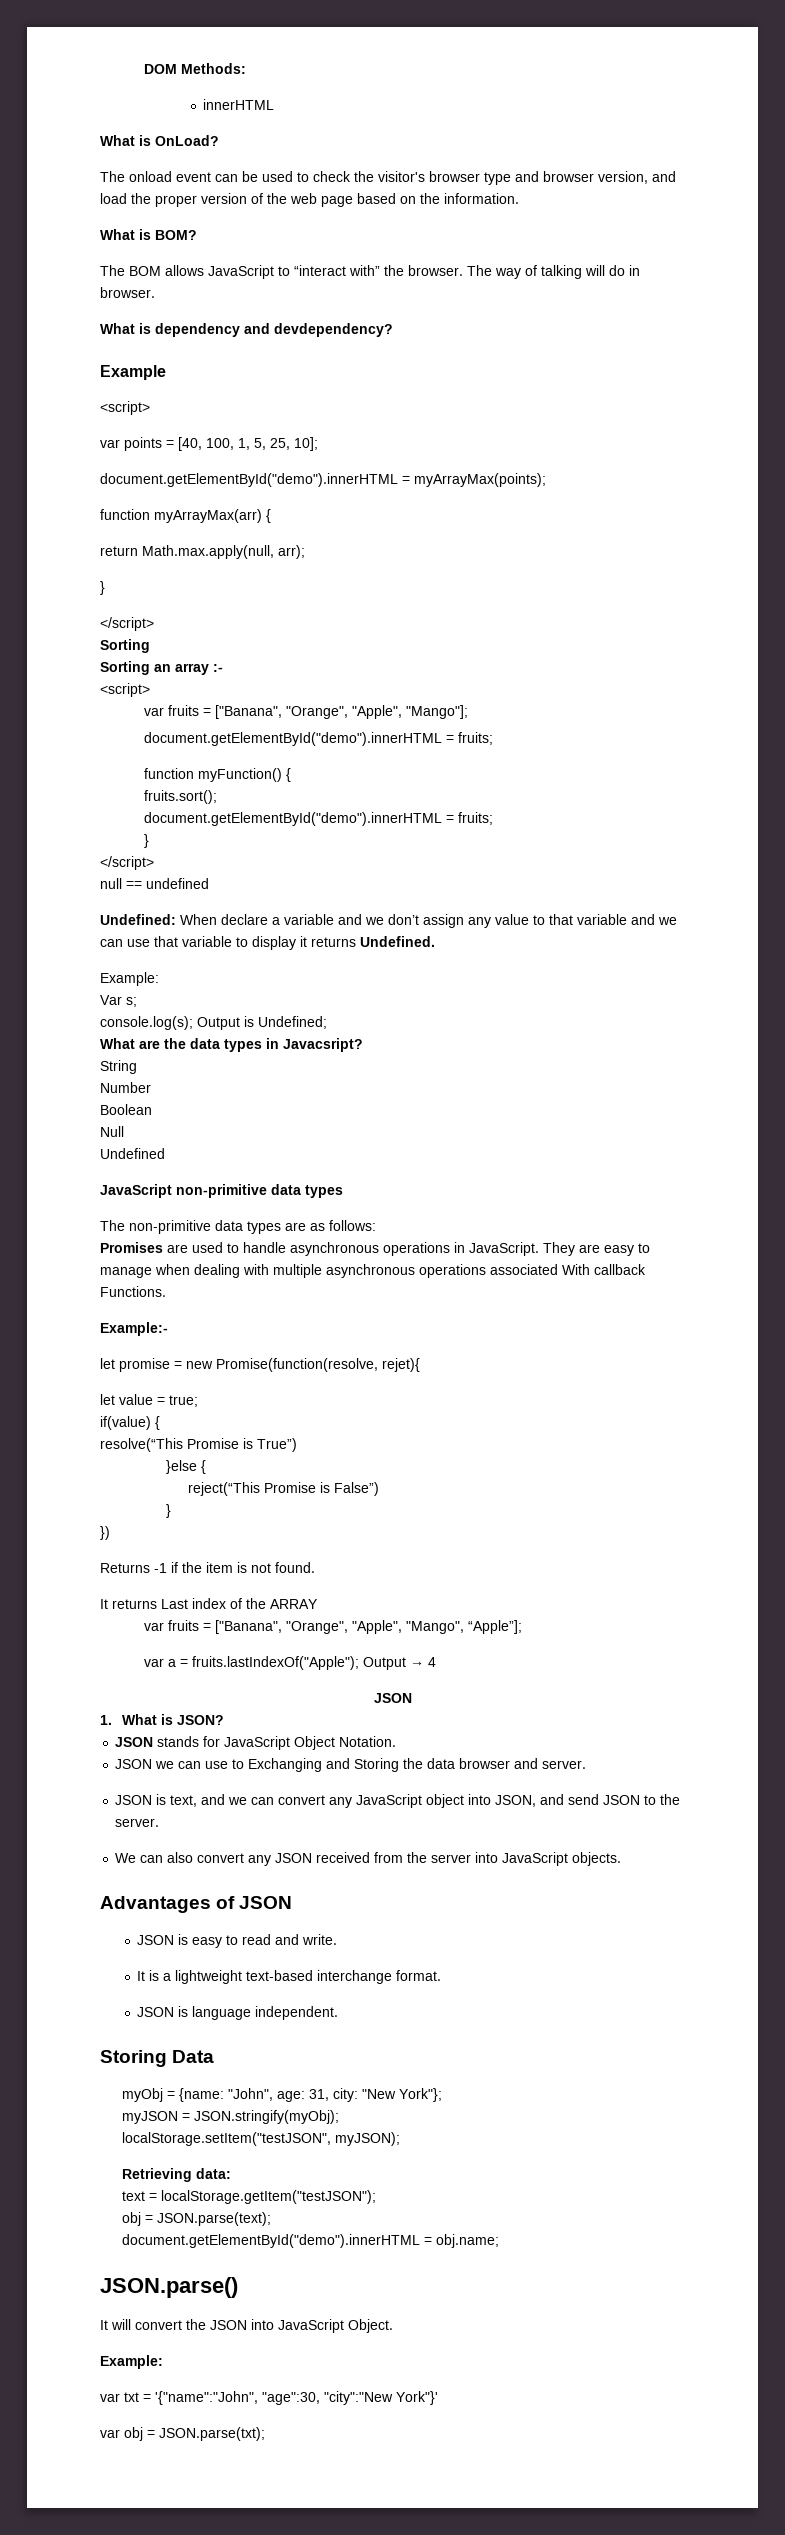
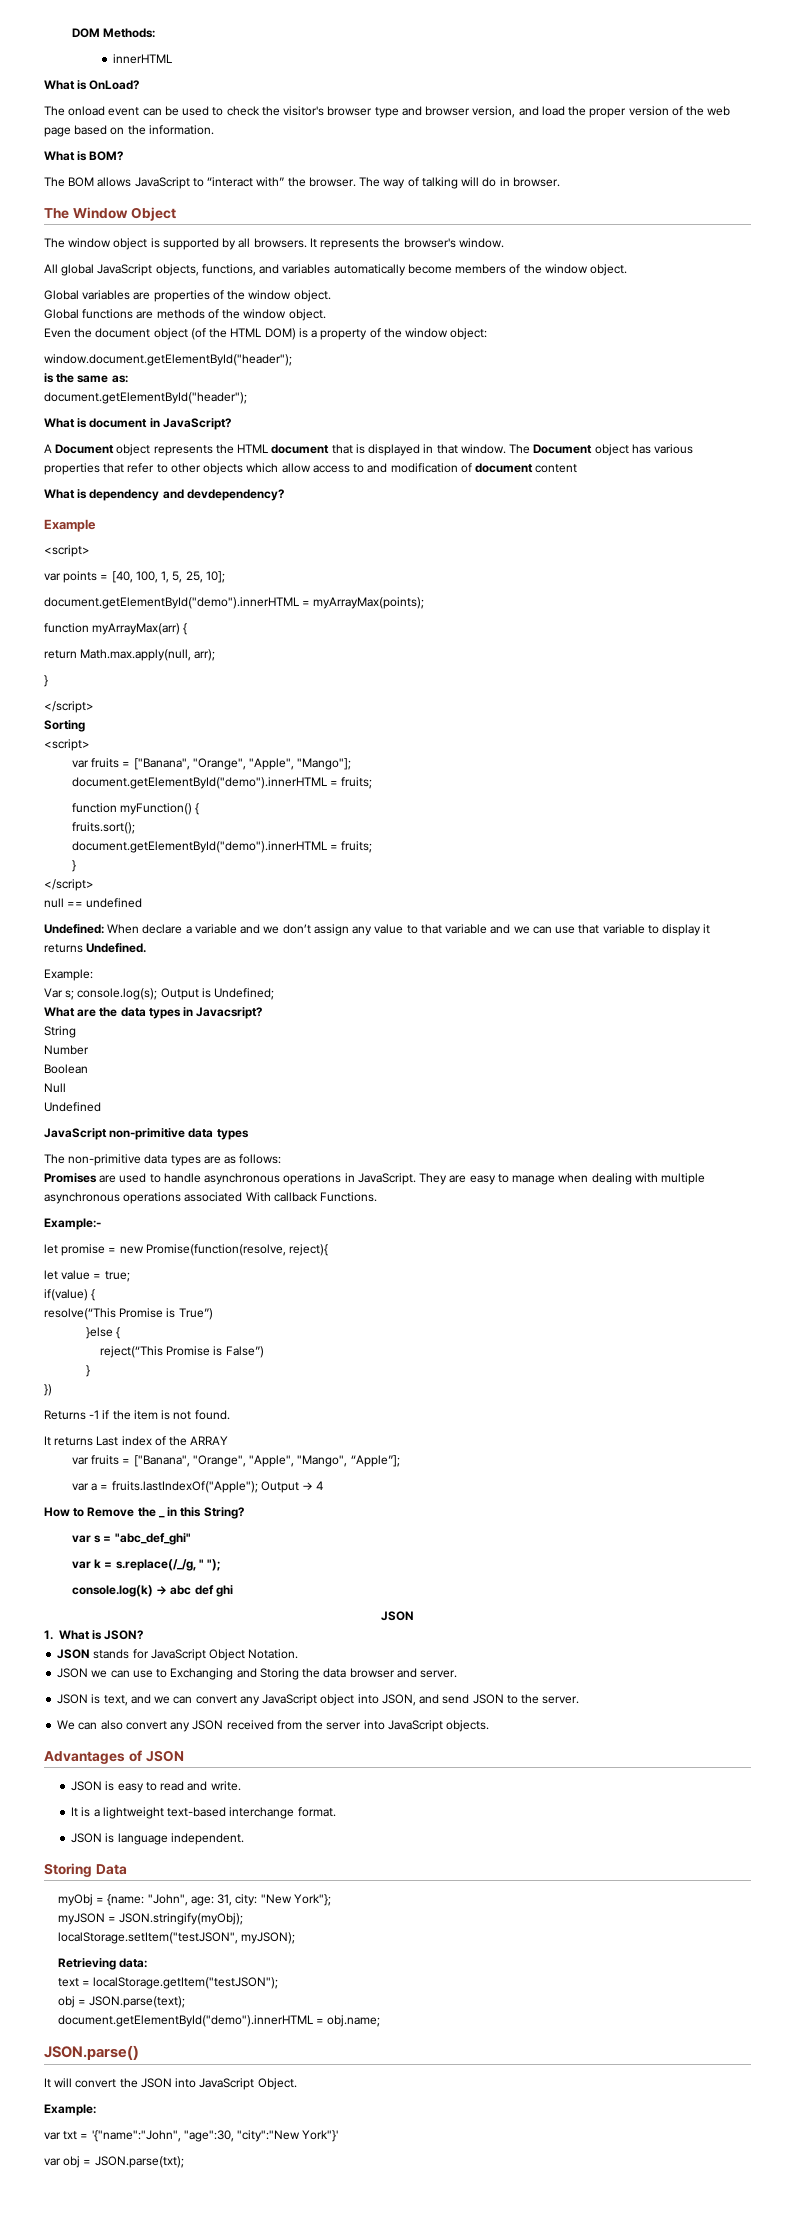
(155, 292) none -> [44,207,176,221] [44,238,504,250] [44,264,628,276] [44,290,331,302] [44,309,326,321] [44,328,488,340] [44,354,292,366] [44,373,128,383] [44,392,247,404] [44,418,231,430] [44,444,694,456] [44,463,578,475] // The Window Object // The window object is supported by all browsers. It represents the browser's window. // All global JavaScript objects, functions, and variables automatically become members of the window object. // Global variables are properties of the window object. // Global functions are methods of the window object. // Even the document object (of the HTML DOM) is a property of the window object: // window.document.getElementById("header"); // is the same as: // document.getElementById("header"); // What is document in JavaScript? // A Document object represents the HTML document that is displayed in that window. The Document object has various properties that refer to other objects which allow access to and modification of document content
[100,661,223,675] // Sorting an array :- -> (85, 726) none
(137, 1002) // -> (75, 995) none
[382,1358,420,1372] rejet){ -> [289,1244,329,1256] reject){
(436, 1662) none -> [44,1507,165,1518] [167,1507,244,1519] [71,1533,191,1545] [71,1559,221,1571] [71,1585,233,1597] // How to Remove the _ in this String? // var s = "abc_def_ghi" // var k = s.replace(/_/g, " "); // console.log(k) → abc def ghi

